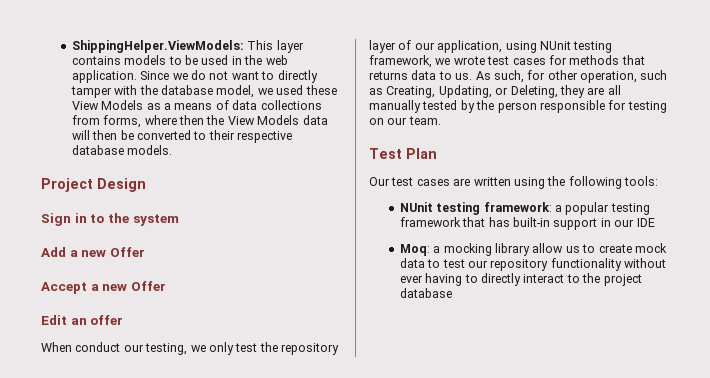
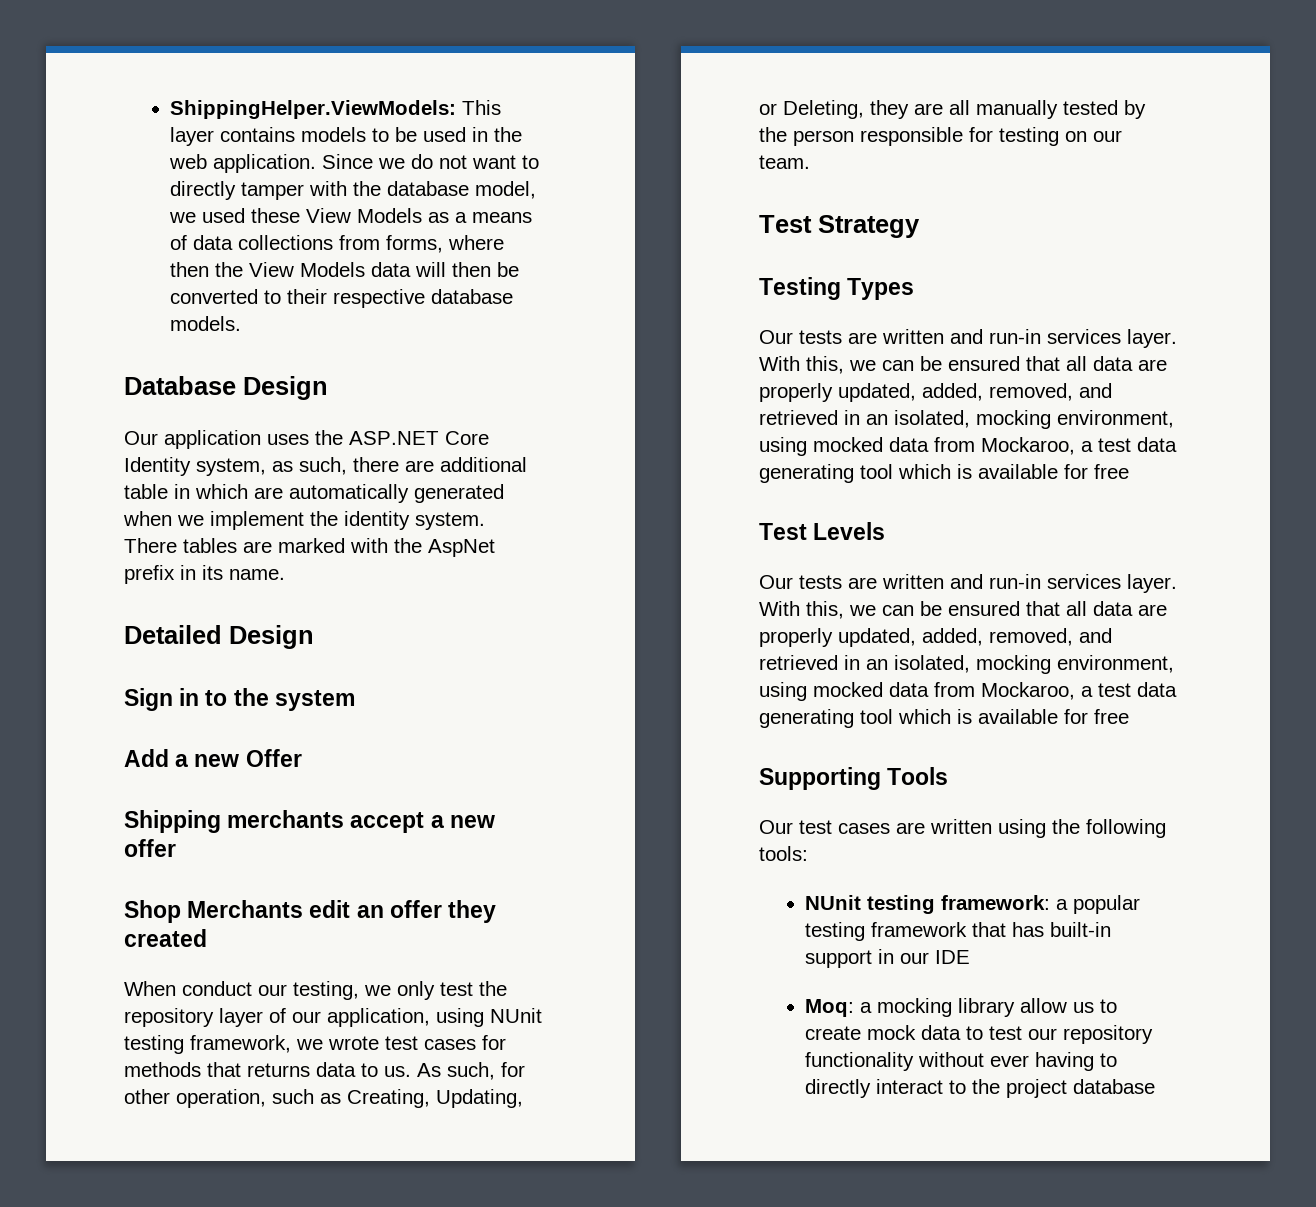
[41,178,93,192] Project -> [124,376,328,400] [124,430,489,449] [124,457,527,476] [124,484,504,503] [123,511,485,530] [124,538,495,557] [124,565,285,584] [124,625,222,644] Database Design // Our application uses the ASP.NET Core Identity system, as such, there are additional table in which are automatically generated when we implement the identity system. There tables are marked with the AspNet prefix in its name. // Detailed
[41,281,166,294] [41,315,67,325] Accept a new Offer // Edit -> [124,810,495,833] [124,839,176,857] [124,900,351,923] Shipping merchants accept a new offer // Shop Merchants edit
(124, 320) none -> [448,900,497,923] [124,929,207,947] they created
[406,148,437,159] Plan -> [818,215,920,238] [759,277,915,300] [759,329,1177,348] [759,356,1167,374] [759,383,1112,402] [759,410,1174,429] [759,437,1177,456] [759,464,1129,483] [759,522,886,540] [759,574,1177,593] [759,601,1167,619] [759,628,1112,647] [759,655,1174,674] [759,682,1177,701] [759,709,1129,728] [759,767,949,790] Strategy // Testing Types // Our tests are written and run-in services layer. With this, we can be ensured that all data are properly updated, added, removed, and retrieved in an isolated, mocking environment, using mocked data from Mockaroo, a test data generating tool which is available for free // Test Levels // Our tests are written and run-in services layer. With this, we can be ensured that all data are properly updated, added, removed, and retrieved in an isolated, mocking environment, using mocked data from Mockaroo, a test data generating tool which is available for free // Supporting Tools

